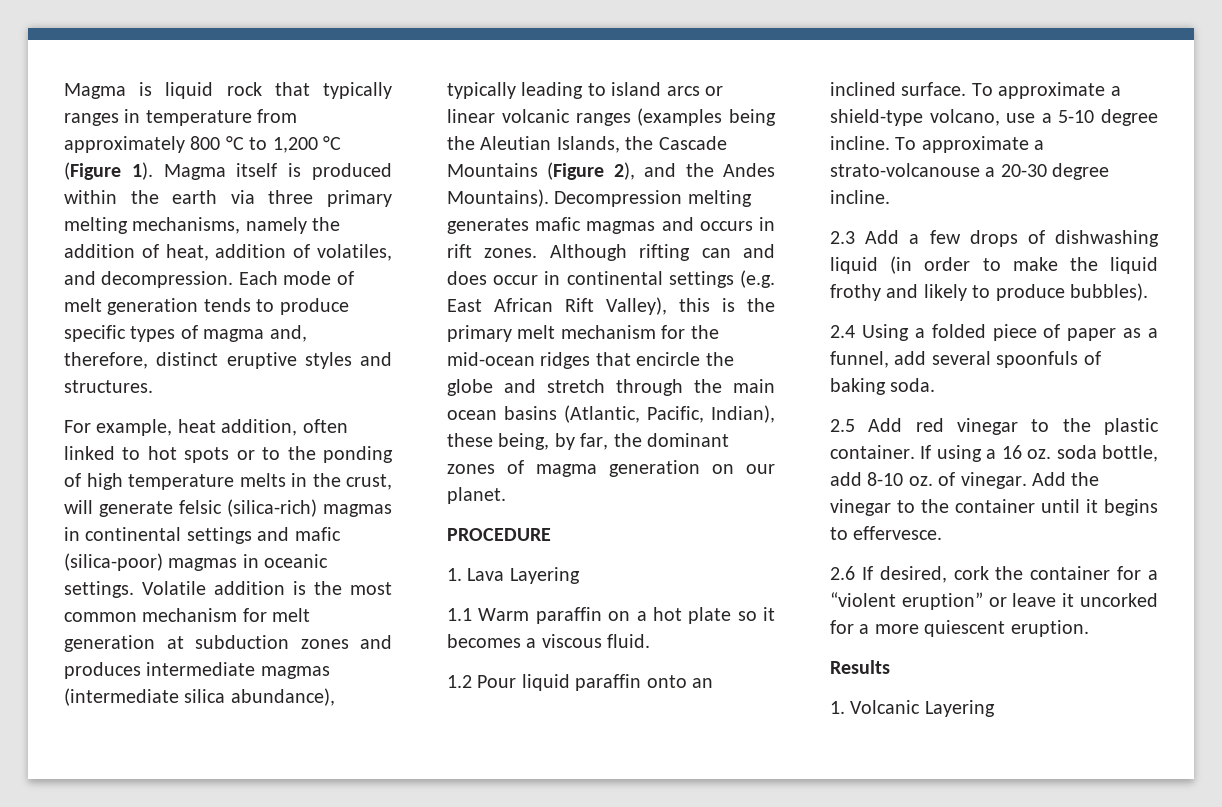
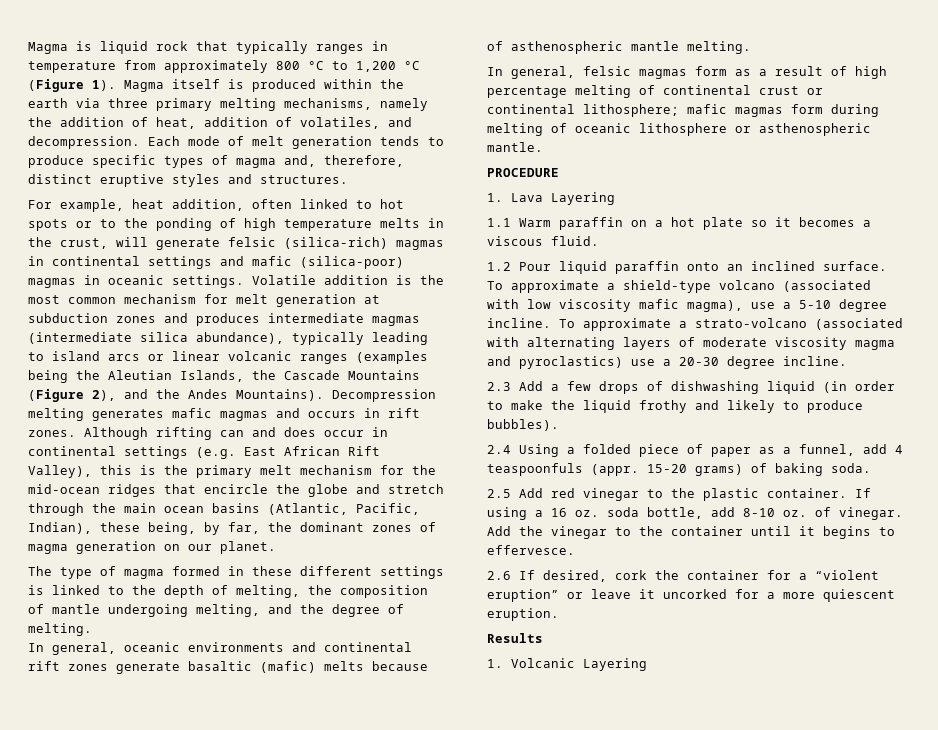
(506, 495) none -> [28,566,444,579] [28,585,428,598] [28,604,404,617] [28,623,92,636] [28,642,412,655] [28,661,428,674] [487,41,751,54] [487,66,887,79] [487,85,823,98] [487,104,879,117] [487,123,871,136] [487,142,543,152] // The type of magma formed in these different settings is linked to the depth of melting, the composition of mantle undergoing melting, and the degree of melting. // In general, oceanic environments and continental rift zones generate basaltic (mafic) melts because of asthenospheric mantle melting. // In general, felsic magmas form as a result of high percentage melting of continental crust or continental lithosphere; mafic magmas form during melting of oceanic lithosphere or asthenospheric mantle.
[929,109,1000,126] volcano, -> [719,280,871,292] [487,299,743,312] volcano (associated with low viscosity mafic magma),
[830,163,980,177] strato-volcanouse -> [695,318,903,330] [487,337,895,350] [487,356,655,369] strato-volcano (associated with alternating layers of moderate viscosity magma and pyroclastics) use
[931,351,1079,368] several spoonfuls -> [895,445,903,454] [487,463,743,476] 4 teaspoonfuls (appr. 15-20 grams)

